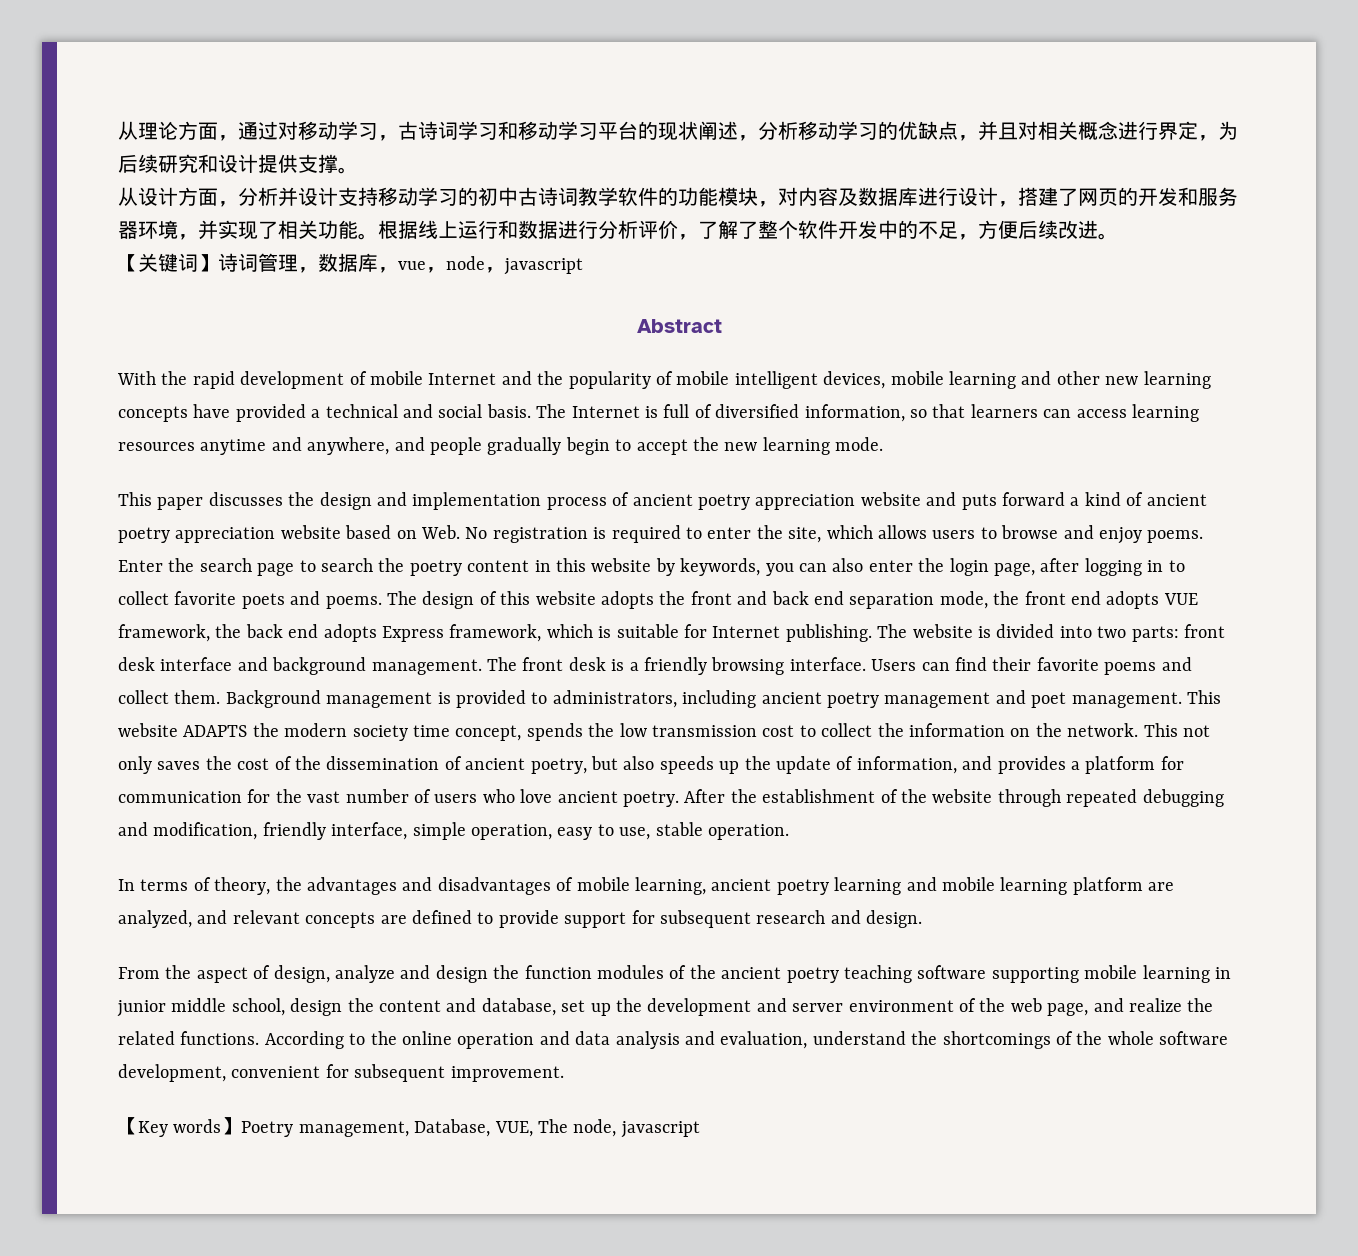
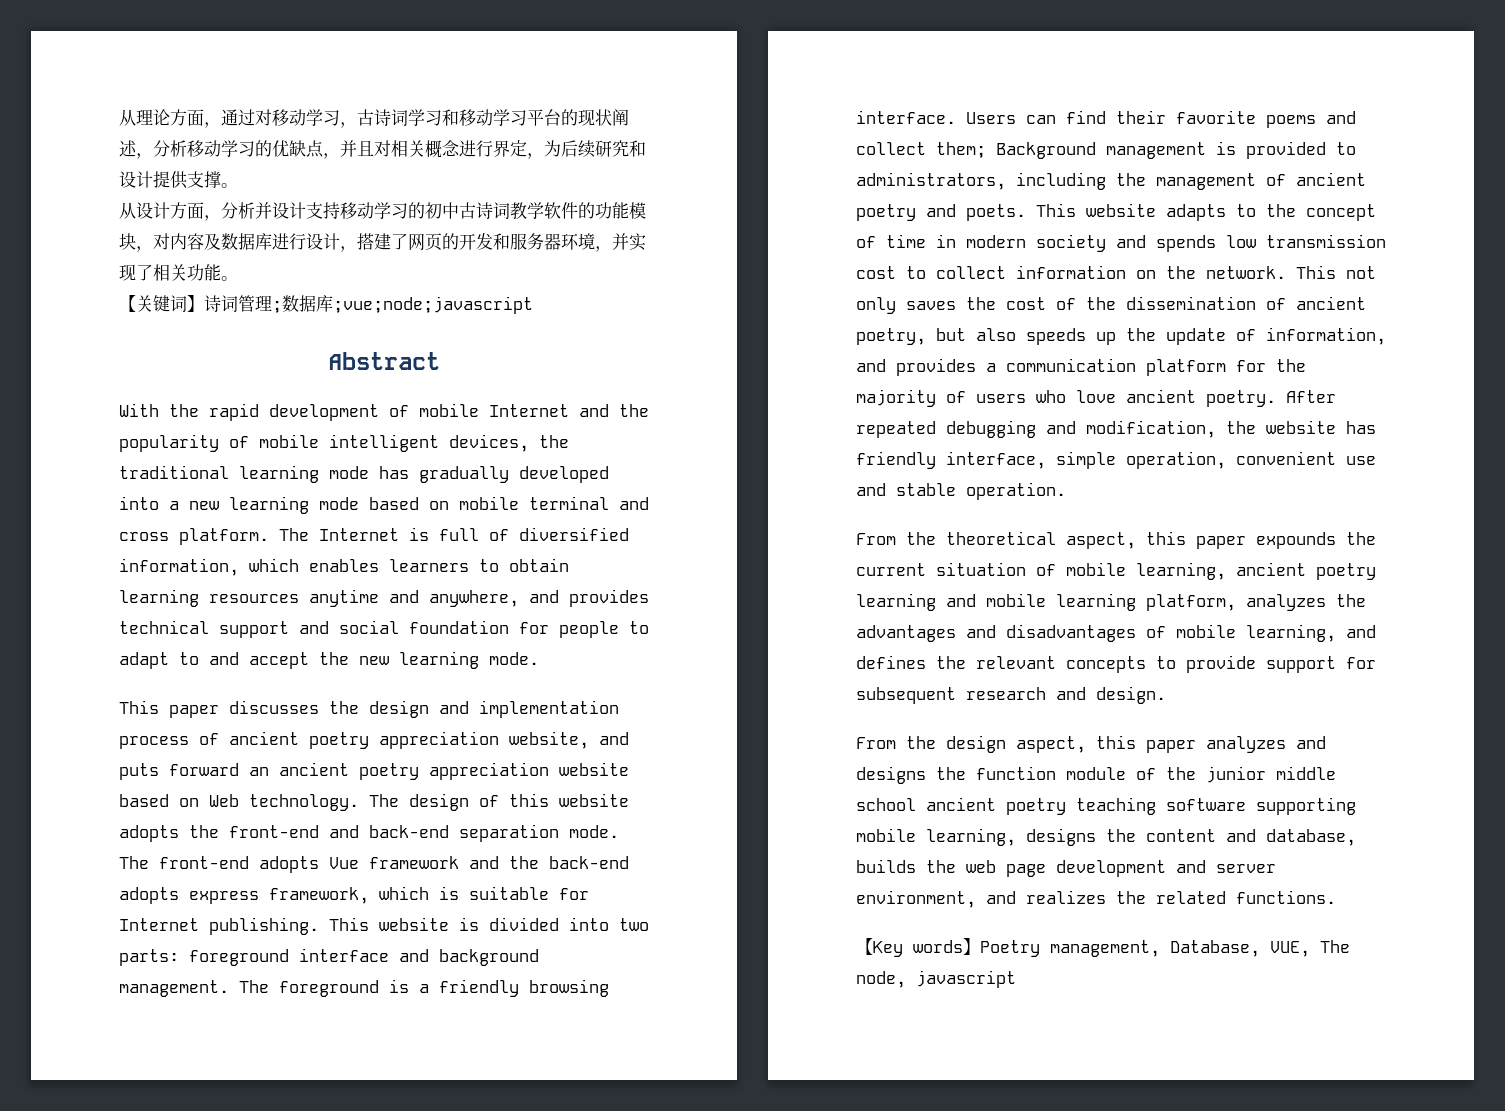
[378,220,1118,240] 根据线上运行和数据进行分析评价，了解了整个软件开发中的不足，方便后续改进。 -> (238, 278) none
[298,253,583,275] ，数据库，vue，node，javascript -> [272,295,533,314] ;数据库;vue;node;javascript
[890,371,1211,389] [118,404,531,422] mobile learning and other new learning concepts have provided a technical and social basis. -> [539,435,569,448] [119,465,609,483] [119,496,649,514] [119,528,269,545] the traditional learning mode has gradually developed into a new learning mode based on mobile terminal and cross platform.
[909,404,1127,418] so that learners can access -> [249,558,569,572] which enables learners to obtain
[430,437,632,455] people gradually begin to -> [569,589,649,607] [119,620,649,638] [119,652,239,669] provides technical support and social foundation for people to adapt to and
[860,492,921,506] website -> [509,731,589,749] website,
[1070,492,1144,506] a kind of -> [249,767,269,776] an
[421,525,1204,544] [118,558,1185,576] [118,591,382,609] Web. No registration is required to enter the site, which allows users to browse and enjoy poems. Enter the search page to search the poetry content in this website by keywords, you can also enter the login page, after logging in to collect favorite poets and poems. -> [209,794,359,811] Web technology.
[690,591,1198,609] [118,624,444,642] front and back end separation mode, the front end adopts VUE framework, the back end adopts Express -> [229,824,619,842] [119,856,629,873] [119,887,259,904] front-end and back-end separation mode. The front-end adopts Vue framework and the back-end adopts express
[877,624,908,638] The -> [329,917,369,931] This
[1183,624,1225,638] [118,657,155,671] front desk -> [189,949,289,966] foreground
[522,657,606,671] front desk -> [279,980,379,997] foreground
[174,690,221,704] them. -> [936,142,986,158] them;
[761,690,1221,708] [118,723,615,741] ancient poetry management and poet management. This website ADAPTS the modern society time concept, spends the -> [1116,172,1366,190] [856,203,1376,221] [856,234,1216,252] the management of ancient poetry and poets. This website adapts to the concept of time in modern society and spends
[877,723,904,737] the -> (1006, 272) none
(1080, 765) none -> [1006,358,1136,372] communication
[118,789,409,803] communication for the vast number -> [1276,359,1306,372] [856,389,936,407] the majority
[730,789,1061,807] the establishment of the website through -> (1336, 396) none
(258, 831) none -> [1226,420,1376,434] the website has
[557,824,651,840] easy to use, -> [1236,451,1376,465] [856,483,886,496] convenient use and
[118,877,551,895] In terms of theory, the advantages and disadvantages -> [856,531,1376,549] [856,562,1026,576] From the theoretical aspect, this paper expounds the current situation
[1072,877,1175,895] [118,910,472,928] platform are analyzed, and relevant concepts are defined -> [1146,594,1366,611] [856,624,1376,642] [856,655,1146,673] platform, analyzes the advantages and disadvantages of mobile learning, and defines the relevant concepts
[196,965,488,983] aspect of design, analyze and design -> [946,735,1326,753] [856,766,926,784] design aspect, this paper analyzes and designs
[596,965,716,979] modules of the -> [1066,766,1336,783] [856,798,916,811] module of the junior middle school
[1142,965,1231,983] [117,998,1214,1017] [118,1031,1229,1049] [118,1064,564,1082] learning in junior middle school, design the content and database, set up the development and server environment of the web page, and realize the related functions. According to the online operation and data analysis and evaluation, understand the shortcomings of the whole software development, convenient for subsequent improvement. -> [926,828,1356,846] [856,859,1276,877] [856,890,1336,908] learning, designs the content and database, builds the web page development and server environment, and realizes the related functions.

